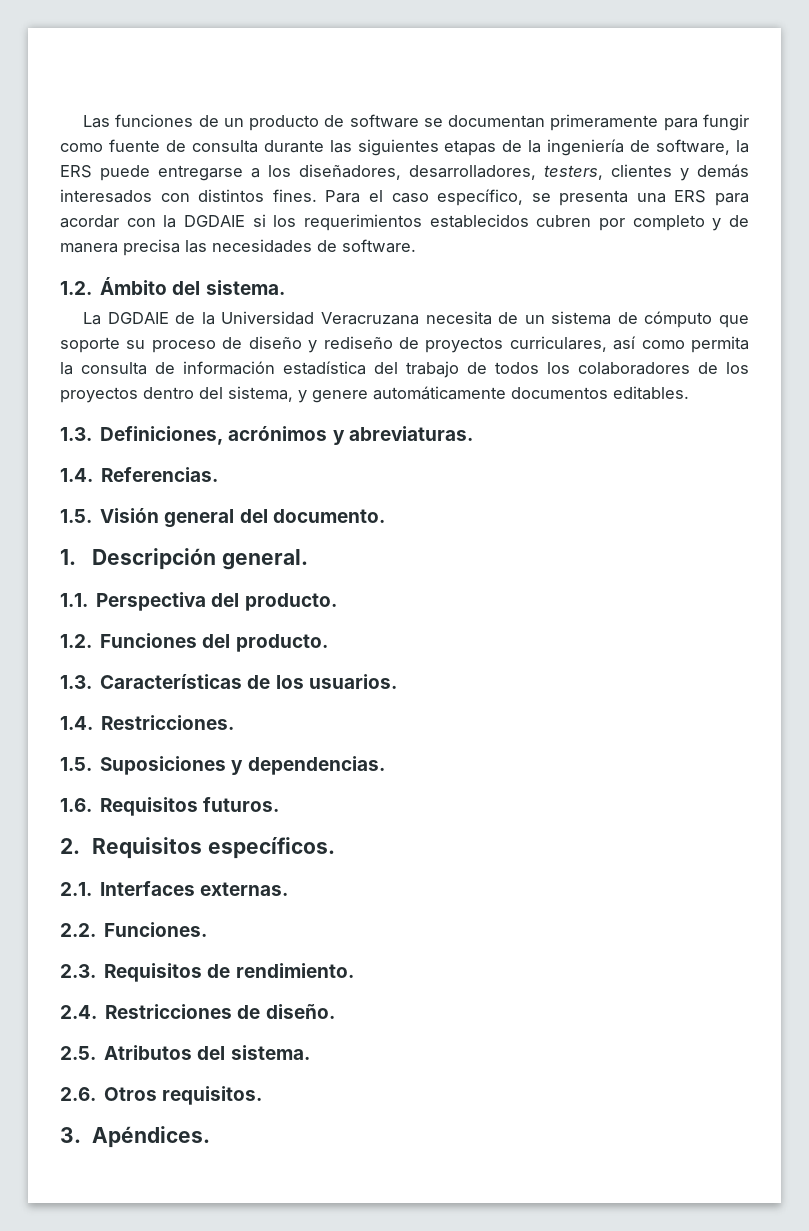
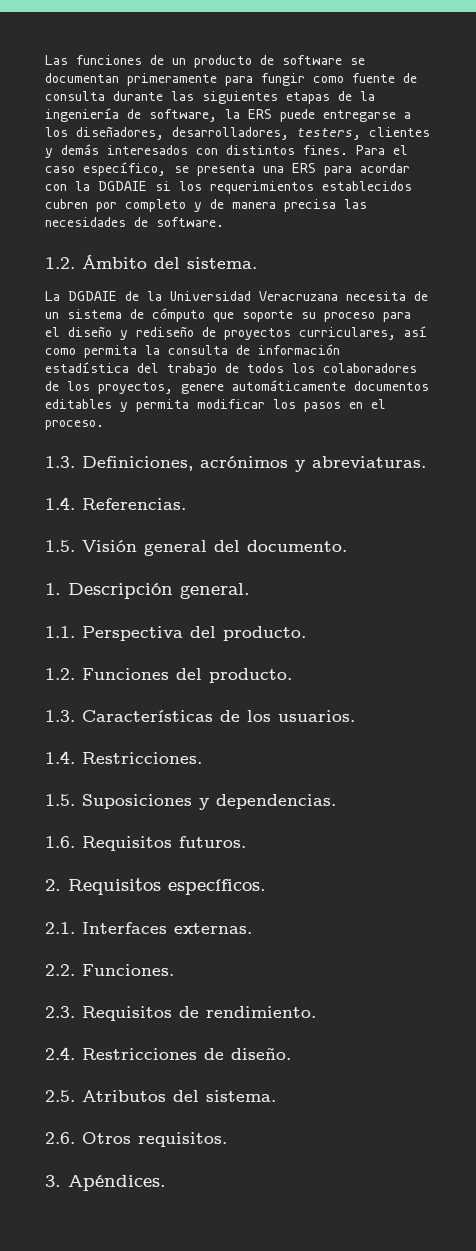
[222,337,243,349] de -> [383,312,411,322] [45,327,60,337] para el
[60,386,689,403] proyectos dentro del sistema, y genere automáticamente documentos editables. -> [98,380,429,394] [45,399,386,412] [45,420,104,430] proyectos, genere automáticamente documentos editables y permita modificar los pasos en el proceso.

